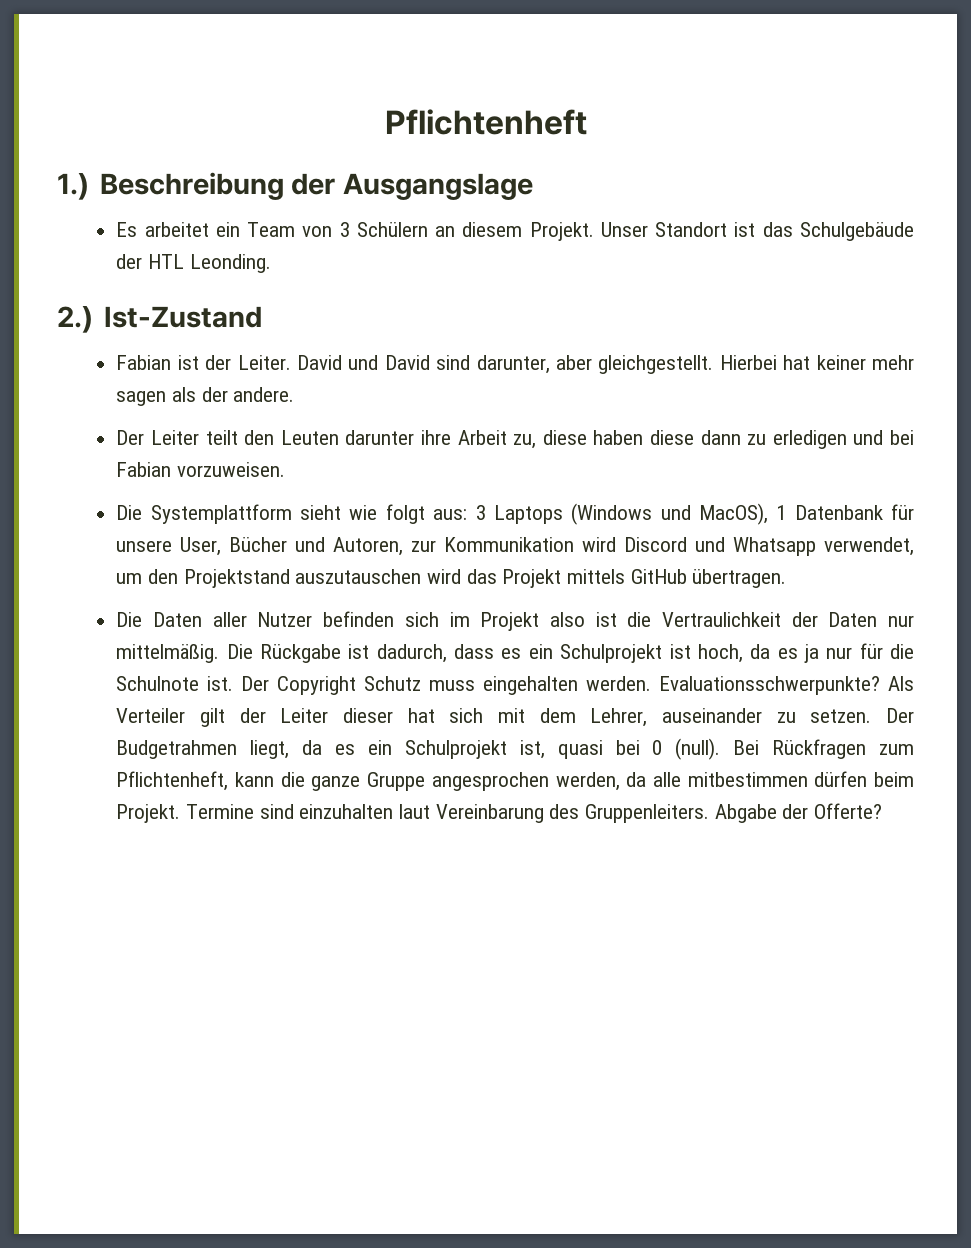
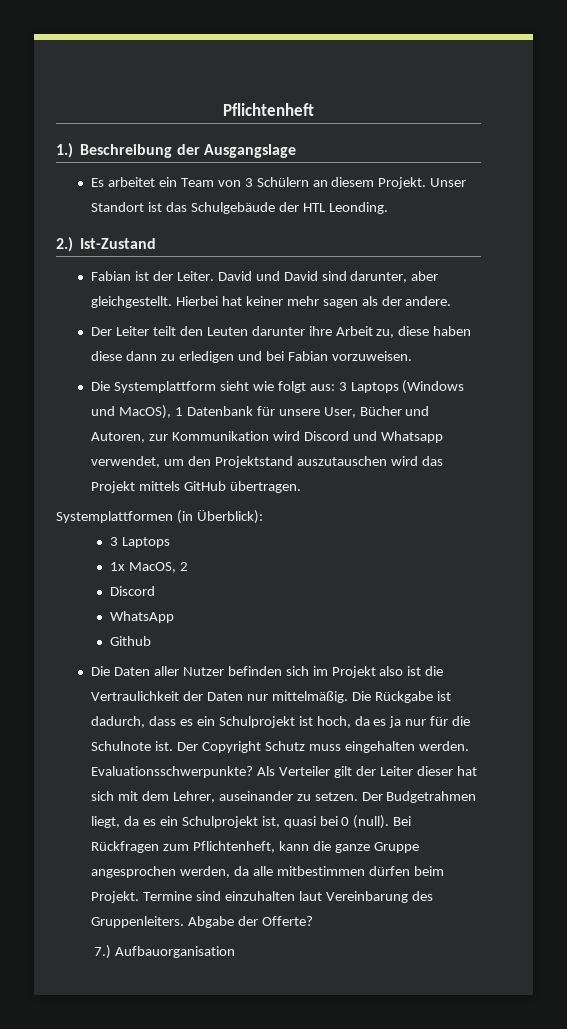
(787, 578) none -> [56,510,263,524] [110,537,171,548] [110,562,189,573] [110,586,156,596] [110,611,175,623] [110,636,152,646] // Systemplattformen (in Überblick): // 3 Laptops // 1x MacOS, 2 // Discord // WhatsApp // Github
(883, 811) none -> [94,945,236,959] // 7.) Aufbauorganisation

